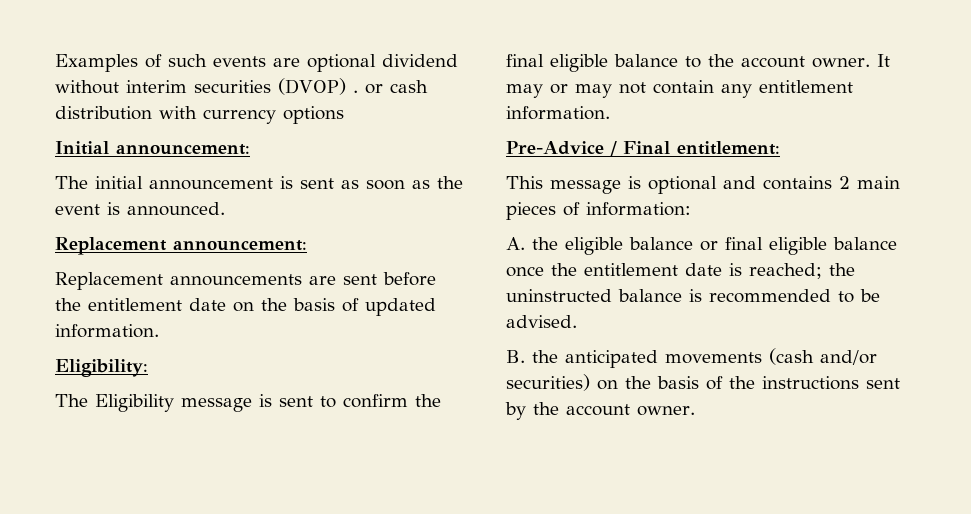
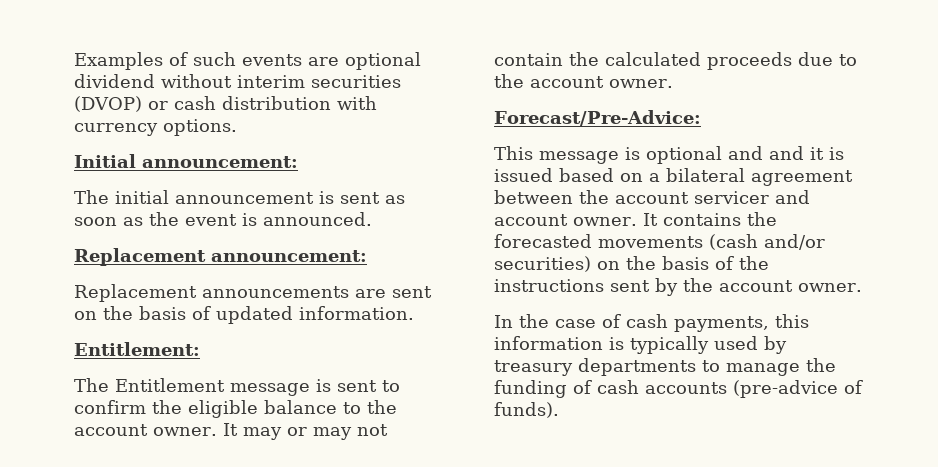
[352,90,358,93] . -> (142, 104) none
[283,106,344,124] options -> [163,119,237,136] options.
[383,272,436,286] [55,298,226,311] before the entitlement date -> (432, 292) none
[55,359,148,377] [55,394,174,412] Eligibility: // The Eligibility -> [74,342,200,356] [74,378,225,392] Entitlement: // The Entitlement
[506,54,544,67] final -> (182, 407) none
[721,80,853,98] [506,106,610,120] [506,141,780,156] any entitlement information. // Pre-Advice / Final entitlement: -> [569,52,857,70] [494,74,673,88] [494,110,701,126] the calculated proceeds due to the account owner. // Forecast/Pre-Advice:
[763,176,900,190] [506,202,691,220] [506,237,897,255] [506,263,855,279] [506,289,880,303] [506,315,577,328] [506,350,658,368] contains 2 main pieces of information: // A. the eligible balance or final eligible balance once the entitlement date is reached; the uninstructed balance is recommended to be advised. // B. the anticipated -> [769,146,844,160] [494,168,853,186] [494,190,810,204] [494,212,777,226] [494,234,592,248] and it is issued based on a bilateral agreement between the account servicer and account owner. It contains the forecasted
(695, 411) none -> [494,314,809,332] [494,336,787,354] [494,358,836,376] [494,380,863,398] [494,402,559,418] // In the case of cash payments, this information is typically used by treasury departments to manage the funding of cash accounts (pre-advice of funds).

